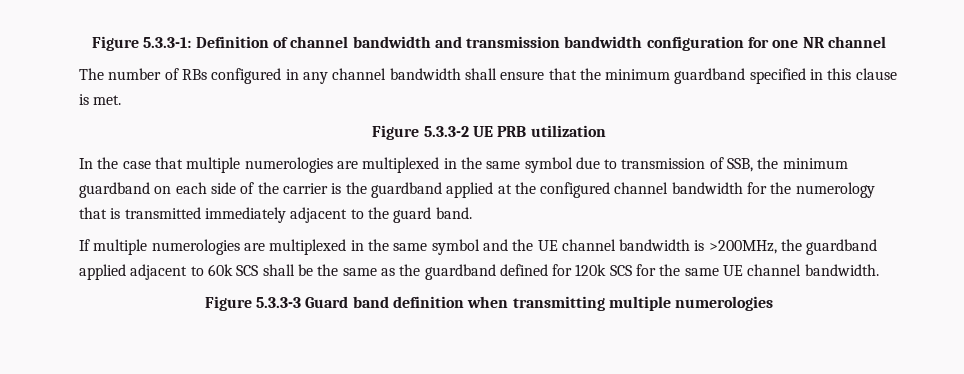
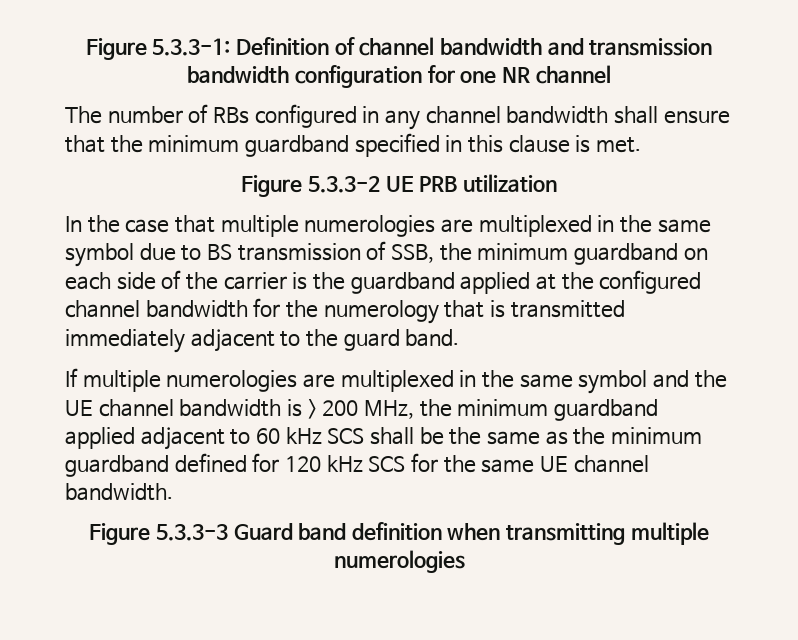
(618, 164) none -> [207,244,233,260] BS
[708,239,803,254] >200MHz, the -> [307,399,549,419] > 200 MHz, the minimum
[207,264,233,276] 60k -> [256,427,322,444] 60 kHz
(421, 270) none -> [611,427,703,444] minimum
[575,264,607,276] 120k -> [284,455,363,472] 120 kHz

